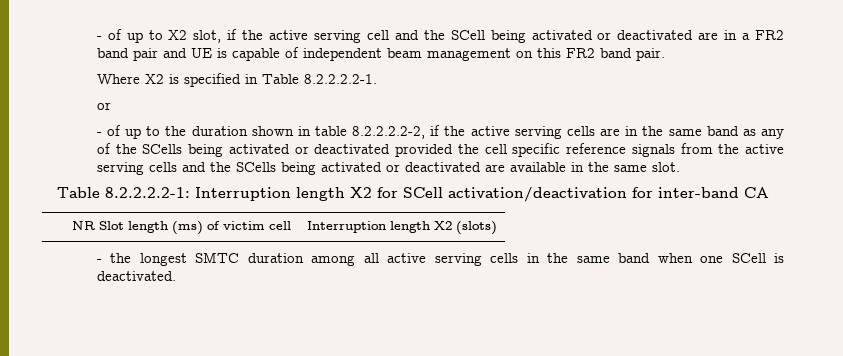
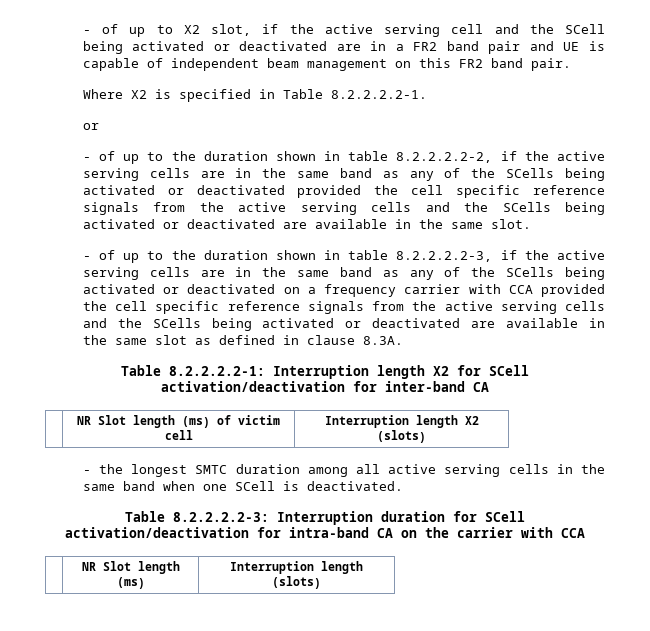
(680, 167) none -> [82,250,605,263] [82,267,605,280] [82,284,605,297] [82,301,605,314] [82,318,605,331] [82,335,403,345] // - of up to the duration shown in table 8.2.2.2.2-3, if the active serving cells are in the same band as any of the SCells being activated or deactivated on a frequency carrier with CCA provided the cell specific reference signals from the active serving cells and the SCells being activated or deactivated are available in the same slot as defined in clause 8.3A.
(176, 276) none -> [125,511,525,525] [65,527,585,538] [81,561,180,574] [116,577,145,589] [230,561,363,574] [272,576,321,589] // Table 8.2.2.2.2-3: Interruption duration for SCell activation/deactivation for intra-band CA on the carrier with CCA // | NR Slot length (ms) | Interruption length (slots)

